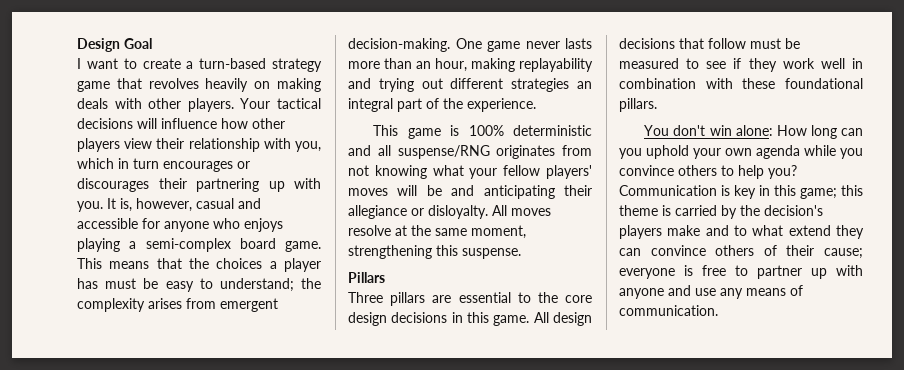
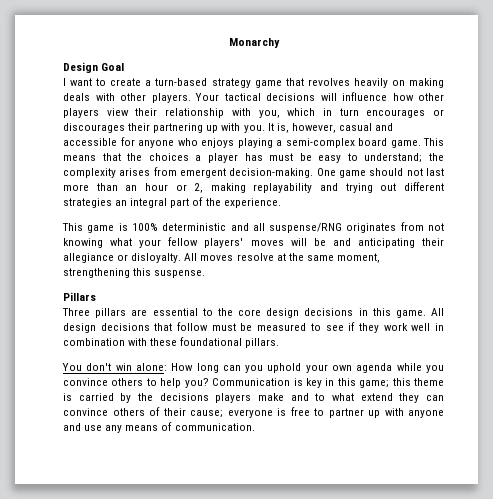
(77, 45) none -> [228,38,280,48] Monarchy //
[525,38,592,49] [348,58,467,72] never lasts more than an hour, -> [369,168,444,176] [63,183,204,193] should not last more than an hour or 2,
[764,205,823,216] decision's -> [159,393,209,401] decisions

